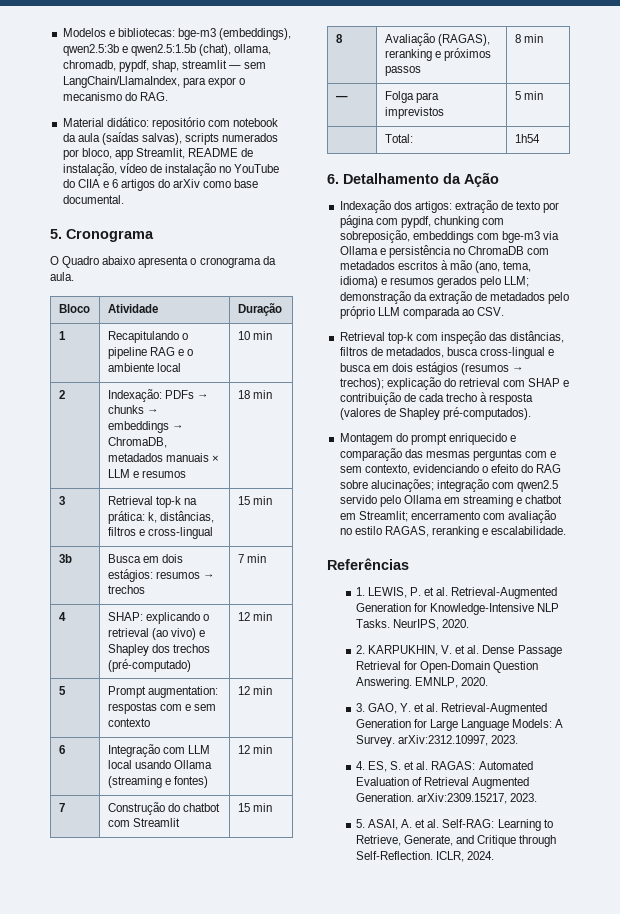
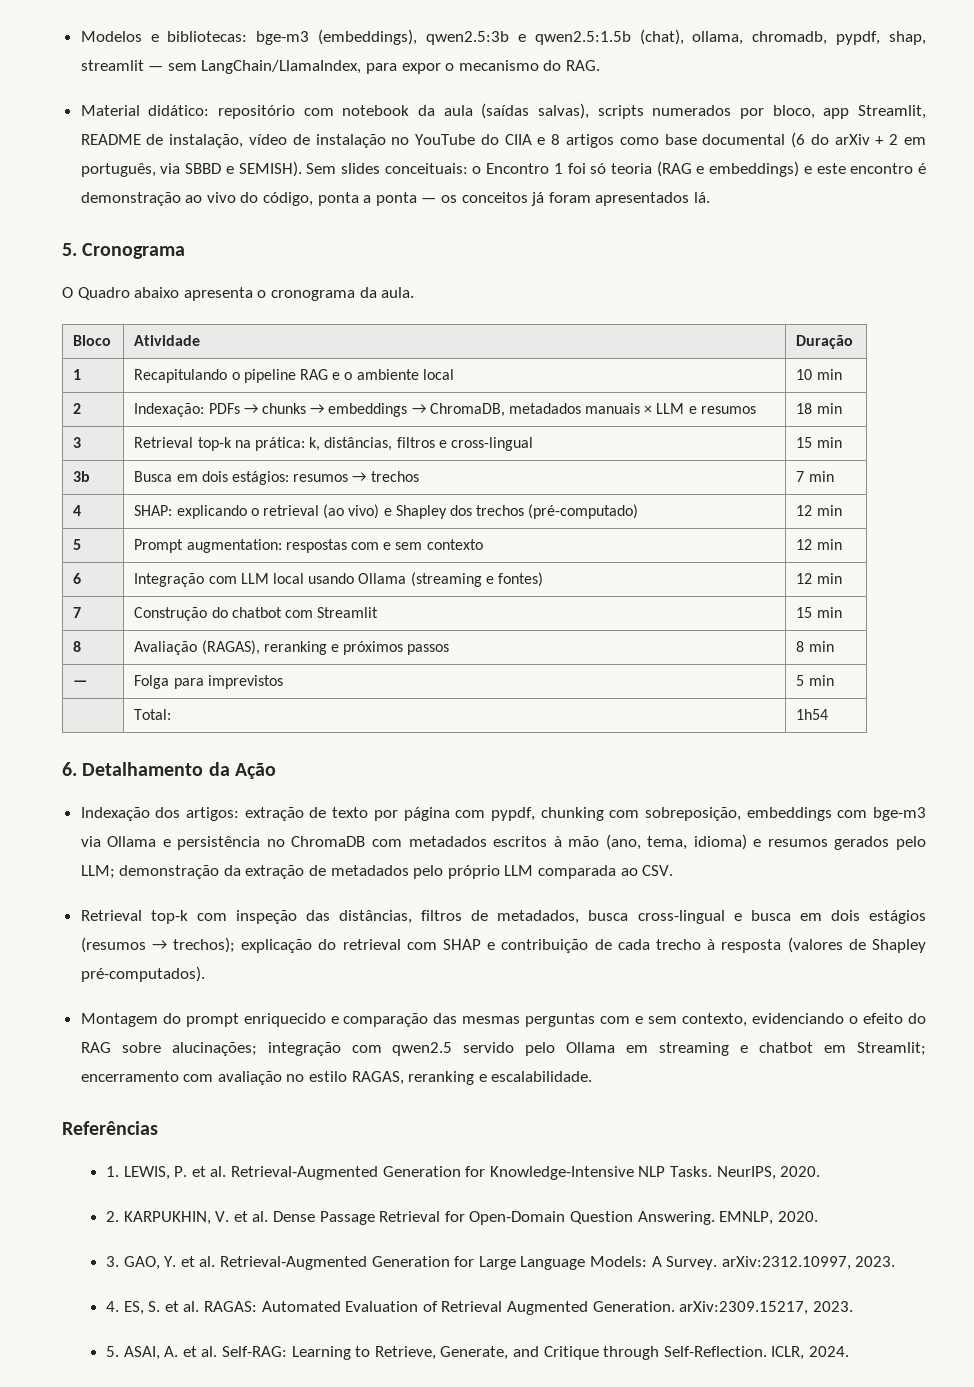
[111,179,259,191] [62,195,124,204] 6 artigos do arXiv como base documental. -> [551,132,926,148] [80,161,927,177] [80,192,710,206] 8 artigos como base documental (6 do arXiv + 2 em português, via SBBD e SEMISH). Sem slides conceituais: o Encontro 1 foi só teoria (RAG e embeddings) e este encontro é demonstração ao vivo do código, ponta a ponta — os conceitos já foram apresentados lá.

